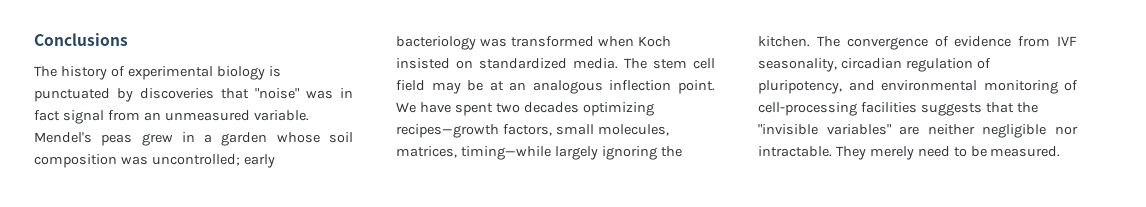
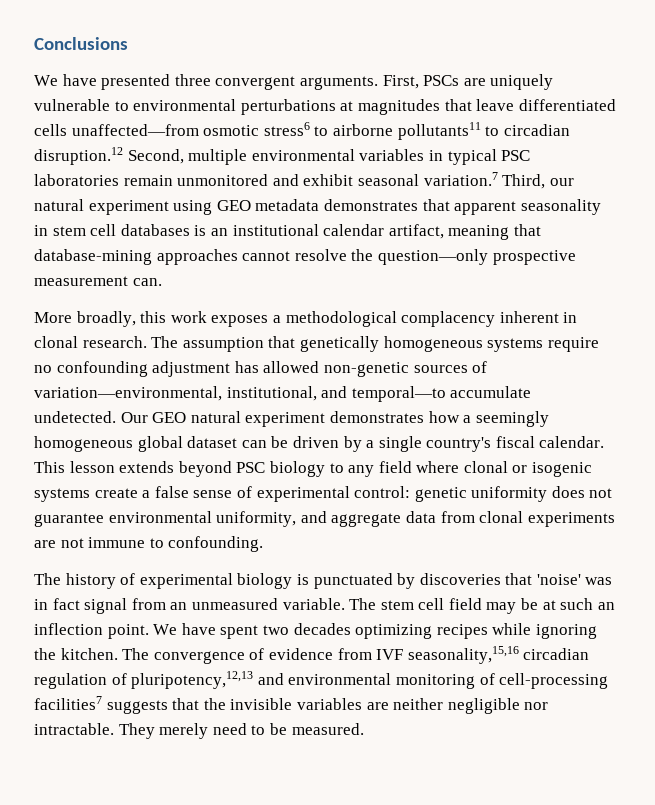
(128, 39) none -> [34,74,554,90] [34,99,616,115] [34,122,570,140] [34,147,531,165] [34,172,574,189] [34,199,601,215] [34,224,541,240] [34,249,576,265] [34,276,162,286] [34,311,578,327] [34,336,599,352] [34,361,488,377] [34,386,532,402] [34,411,549,427] [34,436,605,452] [34,461,593,477] [34,486,613,502] [34,511,615,527] [34,536,264,552] // We have presented three convergent arguments. First, PSCs are uniquely vulnerable to environmental perturbations at magnitudes that leave differentiated cells unaffected—from osmotic stress6 to airborne pollutants11 to circadian disruption.12 Second, multiple environmental variables in typical PSC laboratories remain unmonitored and exhibit seasonal variation.7 Third, our natural experiment using GEO metadata demonstrates that apparent seasonality in stem cell databases is an institutional calendar artifact, meaning that database-mining approaches cannot resolve the question—only prospective measurement can. // More broadly, this work exposes a methodological complacency inherent in clonal research. The assumption that genetically homogeneous systems require no confounding adjustment has allowed non-genetic sources of variation—environmental, institutional, and temporal—to accumulate undetected. Our GEO natural experiment demonstrates how a seemingly homogeneous global dataset can be driven by a single country's fiscal calendar. This lesson extends beyond PSC biology to any field where clonal or isogenic systems create a false sense of experimental control: genetic uniformity does not guarantee environmental uniformity, and aggregate data from clonal experiments are not immune to confounding.
[255,88,299,99] "noise" -> [536,574,581,585] 'noise'
[34,132,353,146] [34,154,275,168] [396,36,671,50] [396,58,618,69] Mendel's peas grew in a garden whose soil composition was uncontrolled; early bacteriology was transformed when Koch insisted on standardized media. -> (345, 604) none
[509,80,603,94] an analogous -> [560,598,615,610] such an
[396,124,669,138] [396,146,598,160] recipes—growth factors, small molecules, matrices, timing—while largely -> [436,623,532,639] recipes while
[758,58,837,72] seasonality, -> [407,646,519,664] seasonality,15,16
[758,80,842,94] pluripotency, -> [131,671,254,689] pluripotency,12,13
[860,102,917,113] facilities -> [34,696,102,710] facilities7
[758,124,891,135] "invisible variables" -> [230,698,362,710] invisible variables

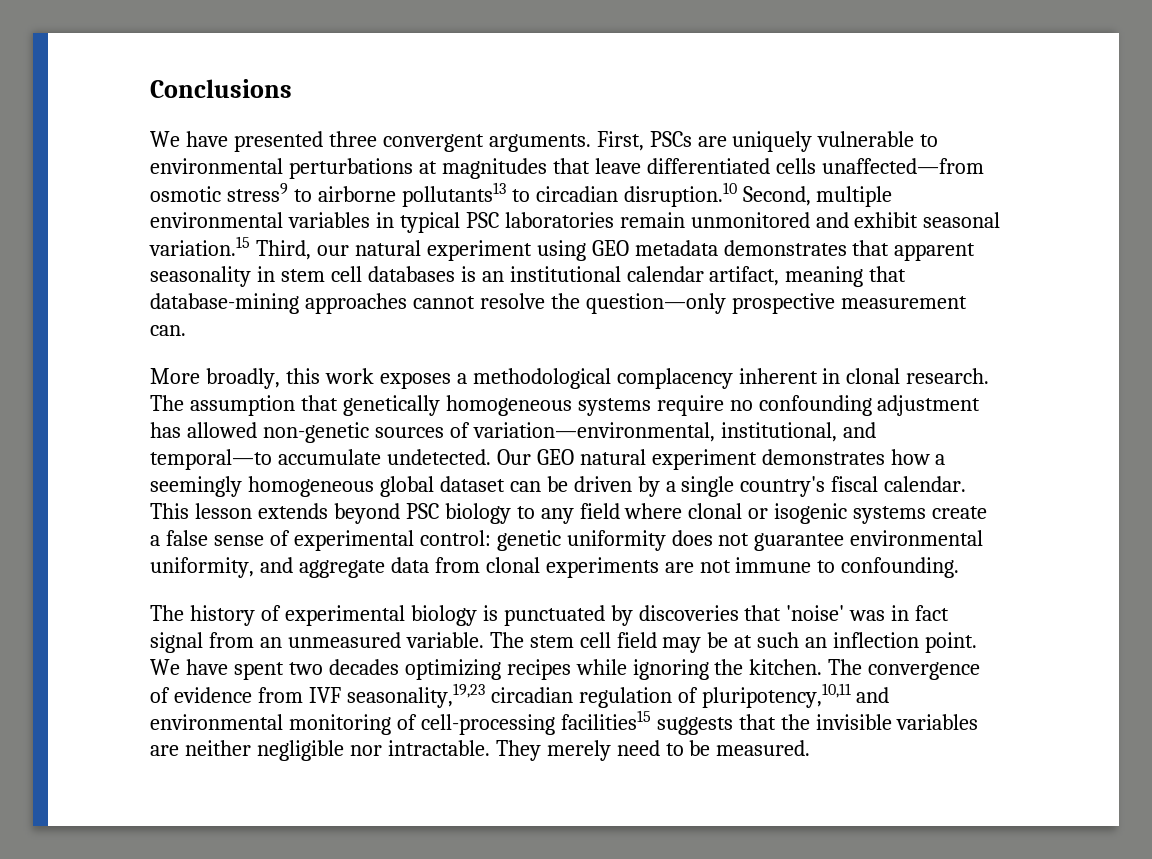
[263,122,310,136] stress6 -> [226,183,288,202] stress9
[397,122,481,140] pollutants11 -> [401,182,506,207] pollutants13
[34,147,123,165] disruption.12 -> [623,182,737,207] disruption.10
[423,172,498,186] variation.7 -> [149,236,250,256] variation.15
[407,646,519,664] seasonality,15,16 -> [346,683,485,708] seasonality,19,23
[131,671,254,689] pluripotency,12,13 -> [701,683,851,708] pluripotency,10,11
[34,696,102,710] facilities7 -> [560,710,651,730] facilities15

